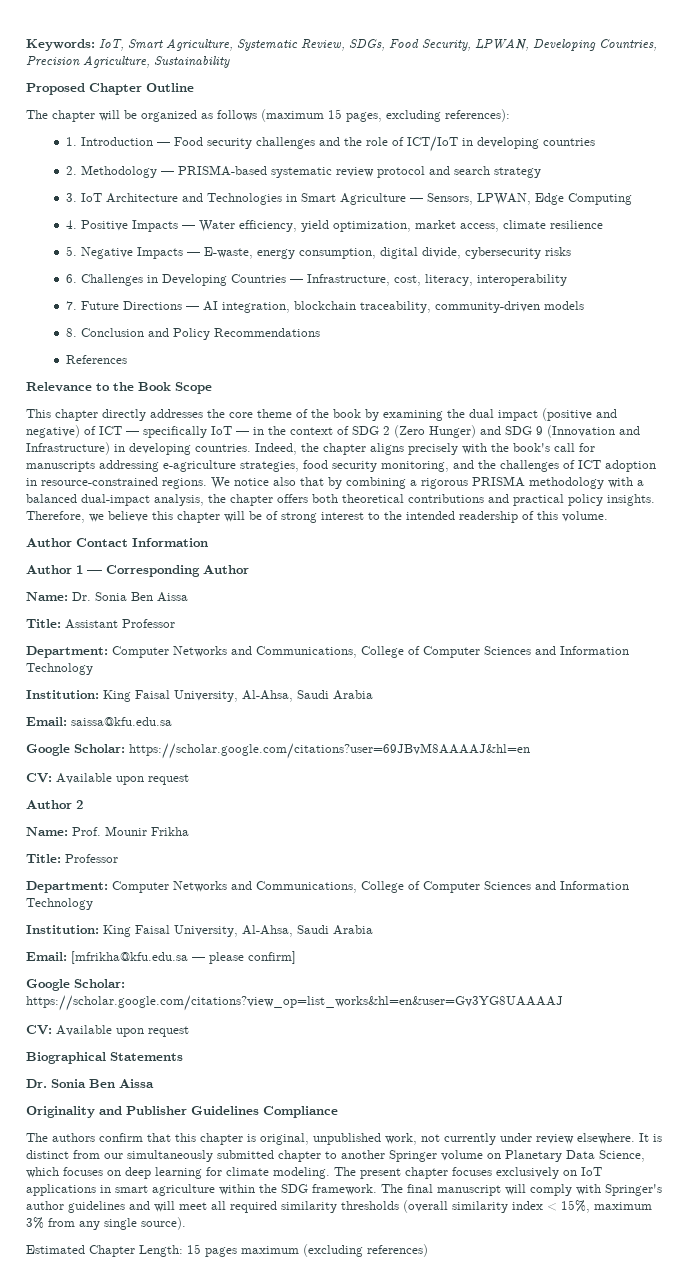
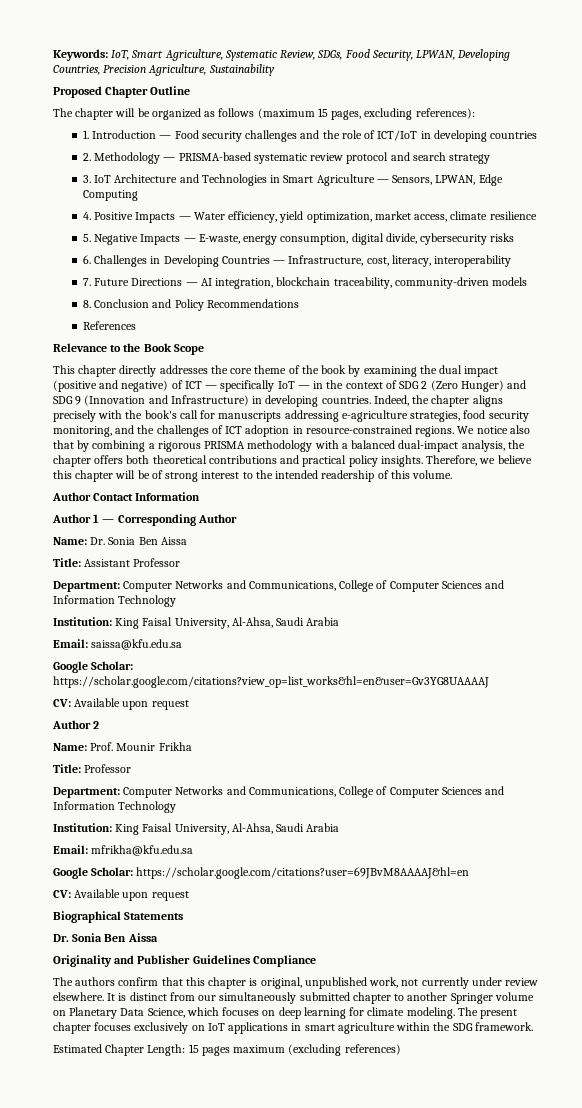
[129,743,530,759] https://scholar.google.com/citations?user=69JBvM8AAAAJ&hl=en -> [53,676,489,688] https://scholar.google.com/citations?view_op=list_works&hl=en&user=Gv3YG8UAAAAJ
[71,951,296,964] [26,979,125,991] [26,995,563,1011] [mfrikha@kfu.edu.sa — please confirm] // Google Scholar: https://scholar.google.com/citations?view_op=list_works&hl=en&user=Gv3YG8UAAAAJ -> [91,845,194,856] [53,867,470,879] mfrikha@kfu.edu.sa // Google Scholar: https://scholar.google.com/citations?user=69JBvM8AAAAJ&hl=en
[381,1184,662,1196] [26,1200,652,1213] [26,1217,186,1230] The final manuscript will comply with Springer's author guidelines and will meet all required similarity thresholds (overall similarity index < 15%, maximum 3% from any single source). -> (533, 1026) none

